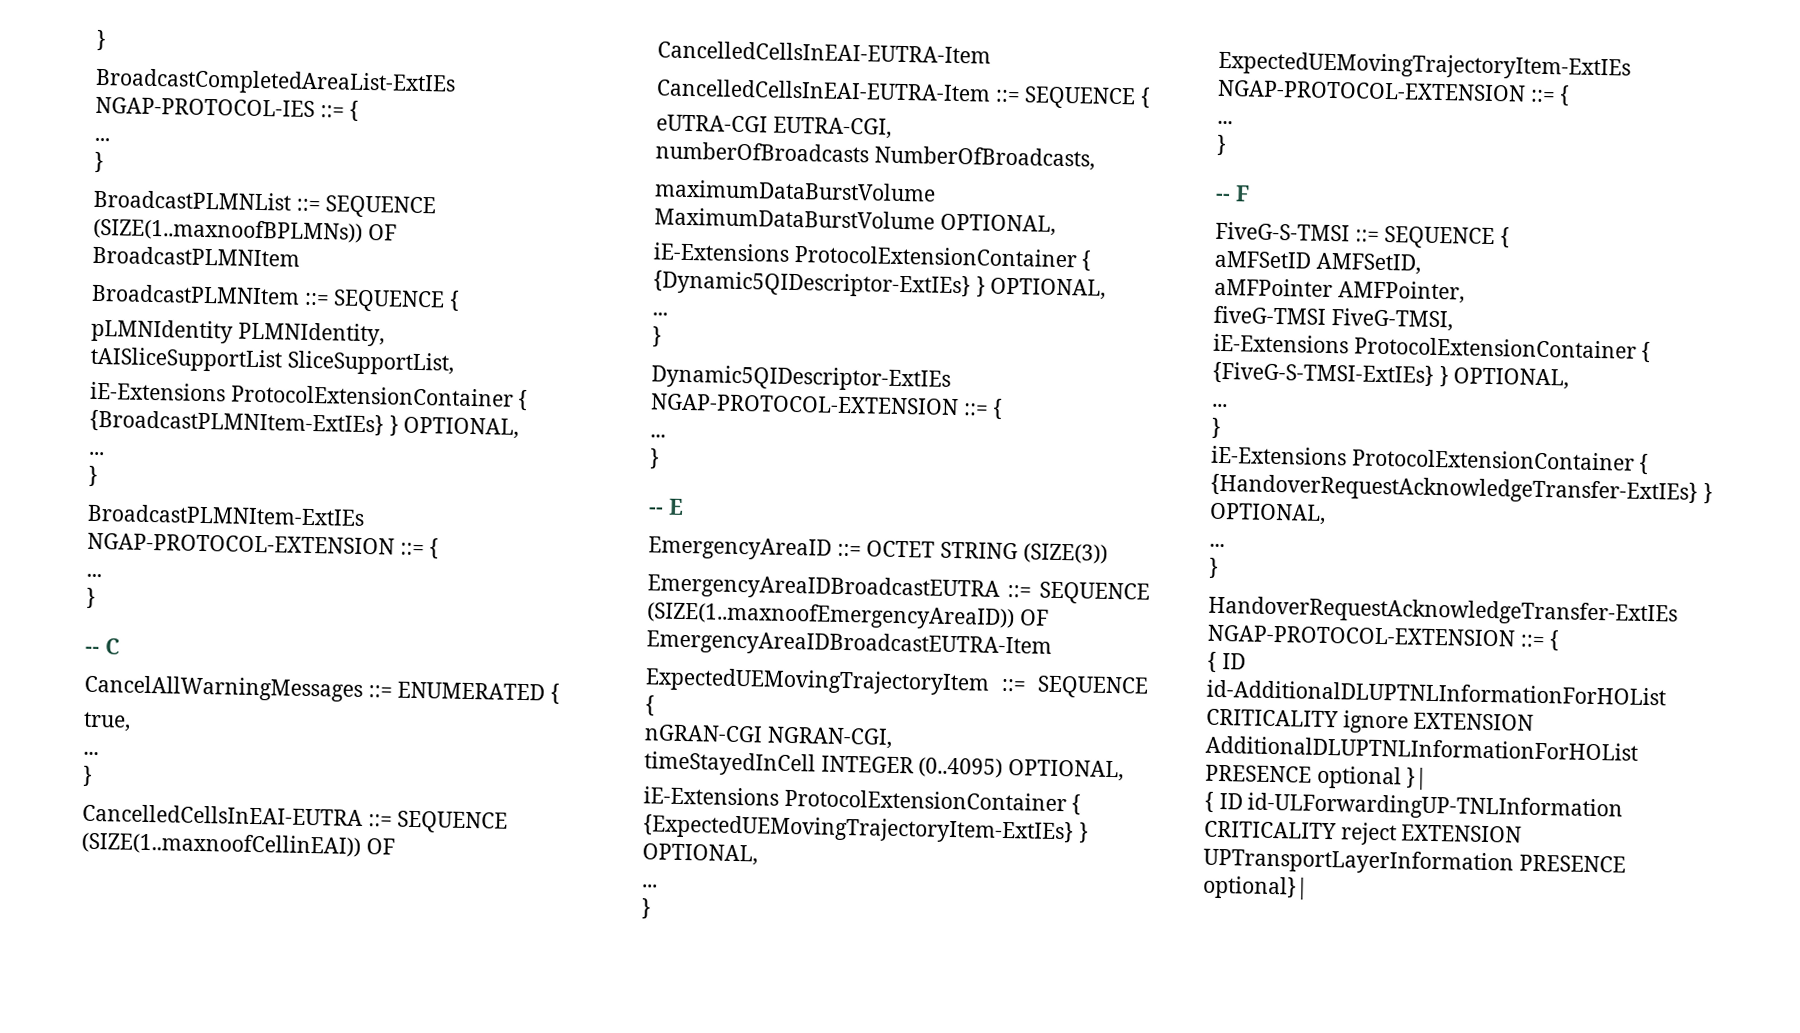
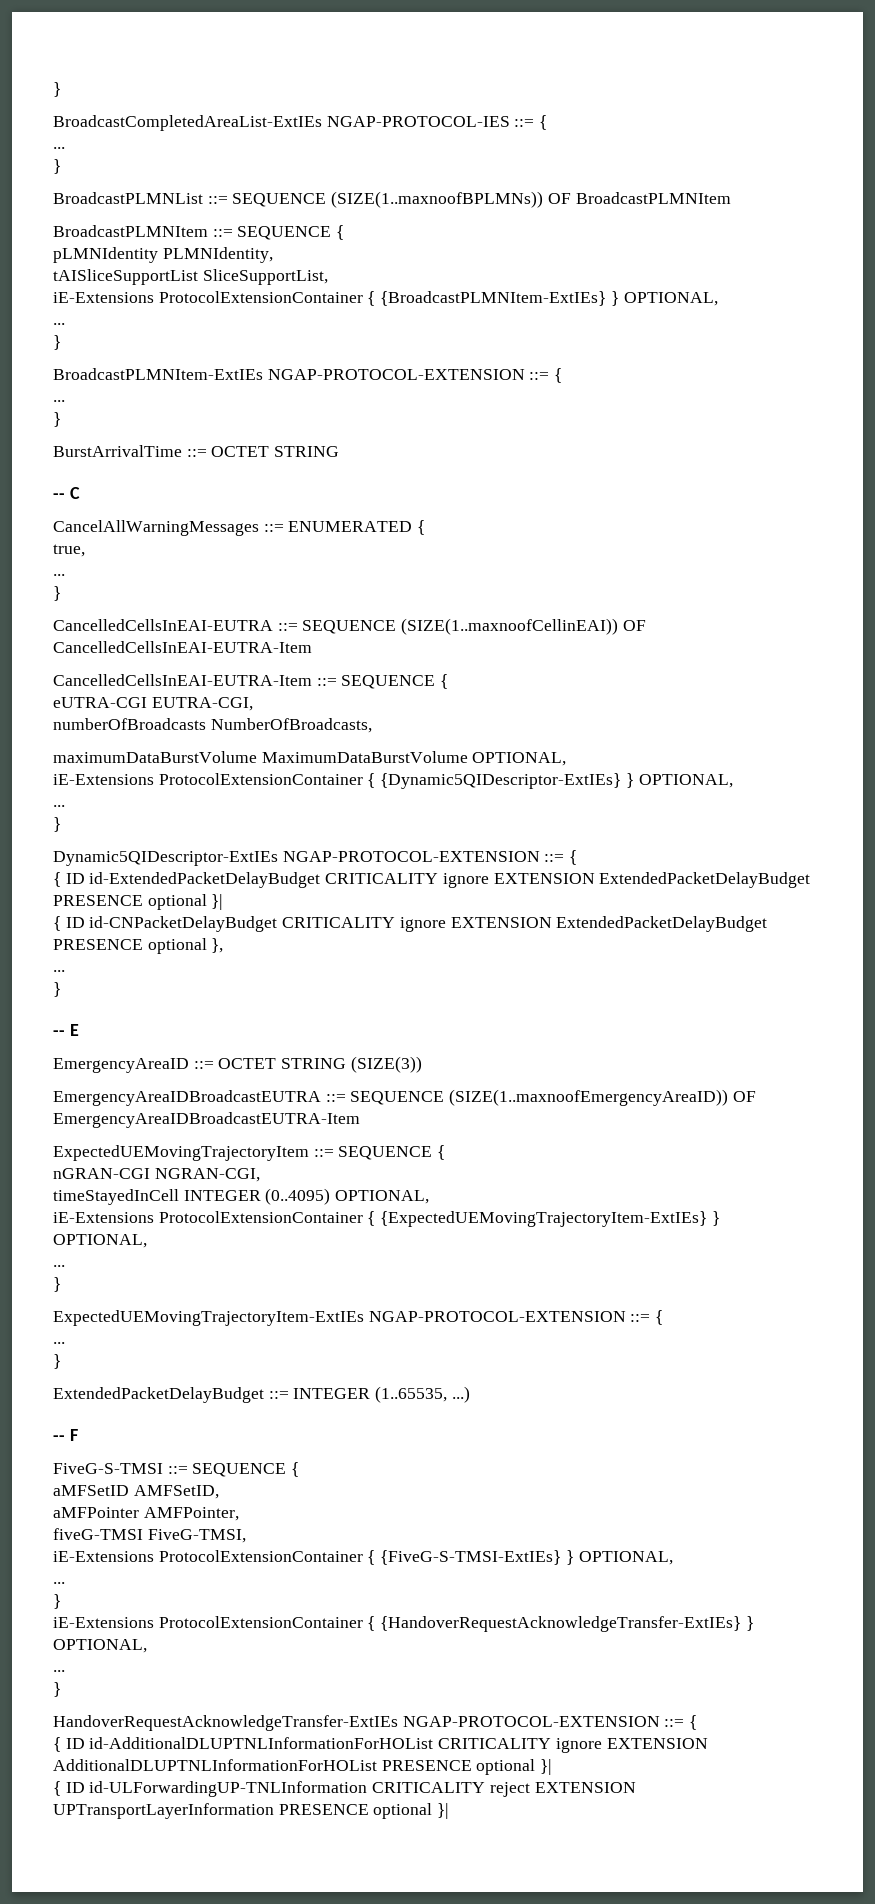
(96, 598) none -> [53,445,340,457] // BurstArrivalTime ::= OCTET STRING
(1004, 409) none -> [53,872,811,888] [53,894,224,910] [53,916,768,932] [53,938,224,954] // { ID id-ExtendedPacketDelayBudget CRITICALITY ignore EXTENSION ExtendedPacketDelayBudget PRESENCE optional }| // { ID id-CNPacketDelayBudget CRITICALITY ignore EXTENSION ExtendedPacketDelayBudget PRESENCE optional },
(1227, 145) none -> [53,1386,470,1403] // ExtendedPacketDelayBudget ::= INTEGER (1..65535, ...)
[1202,875,1309,900] optional}| -> [373,1803,450,1819] optional }|

